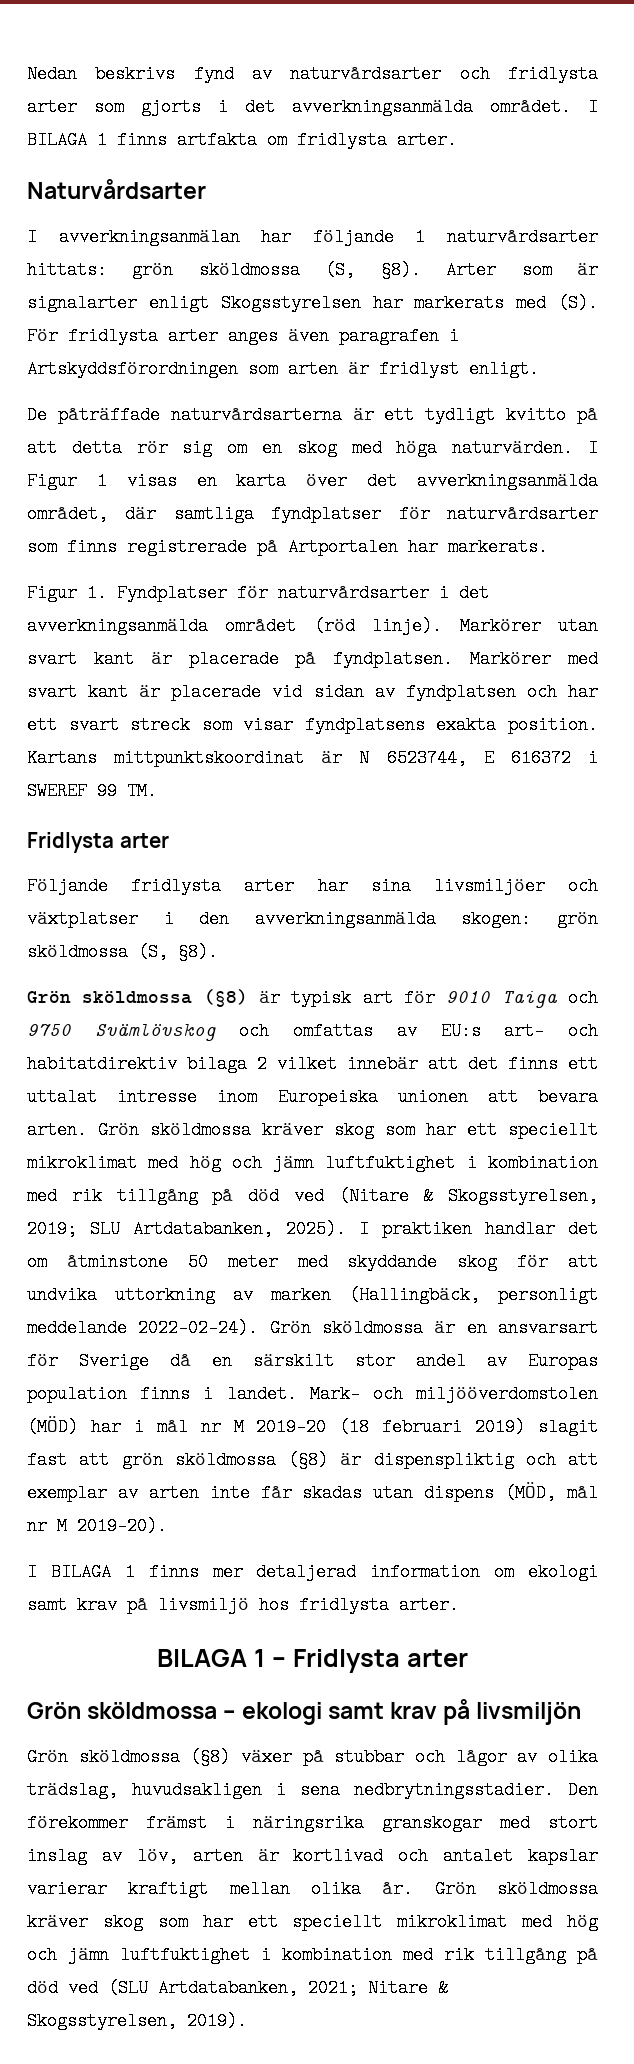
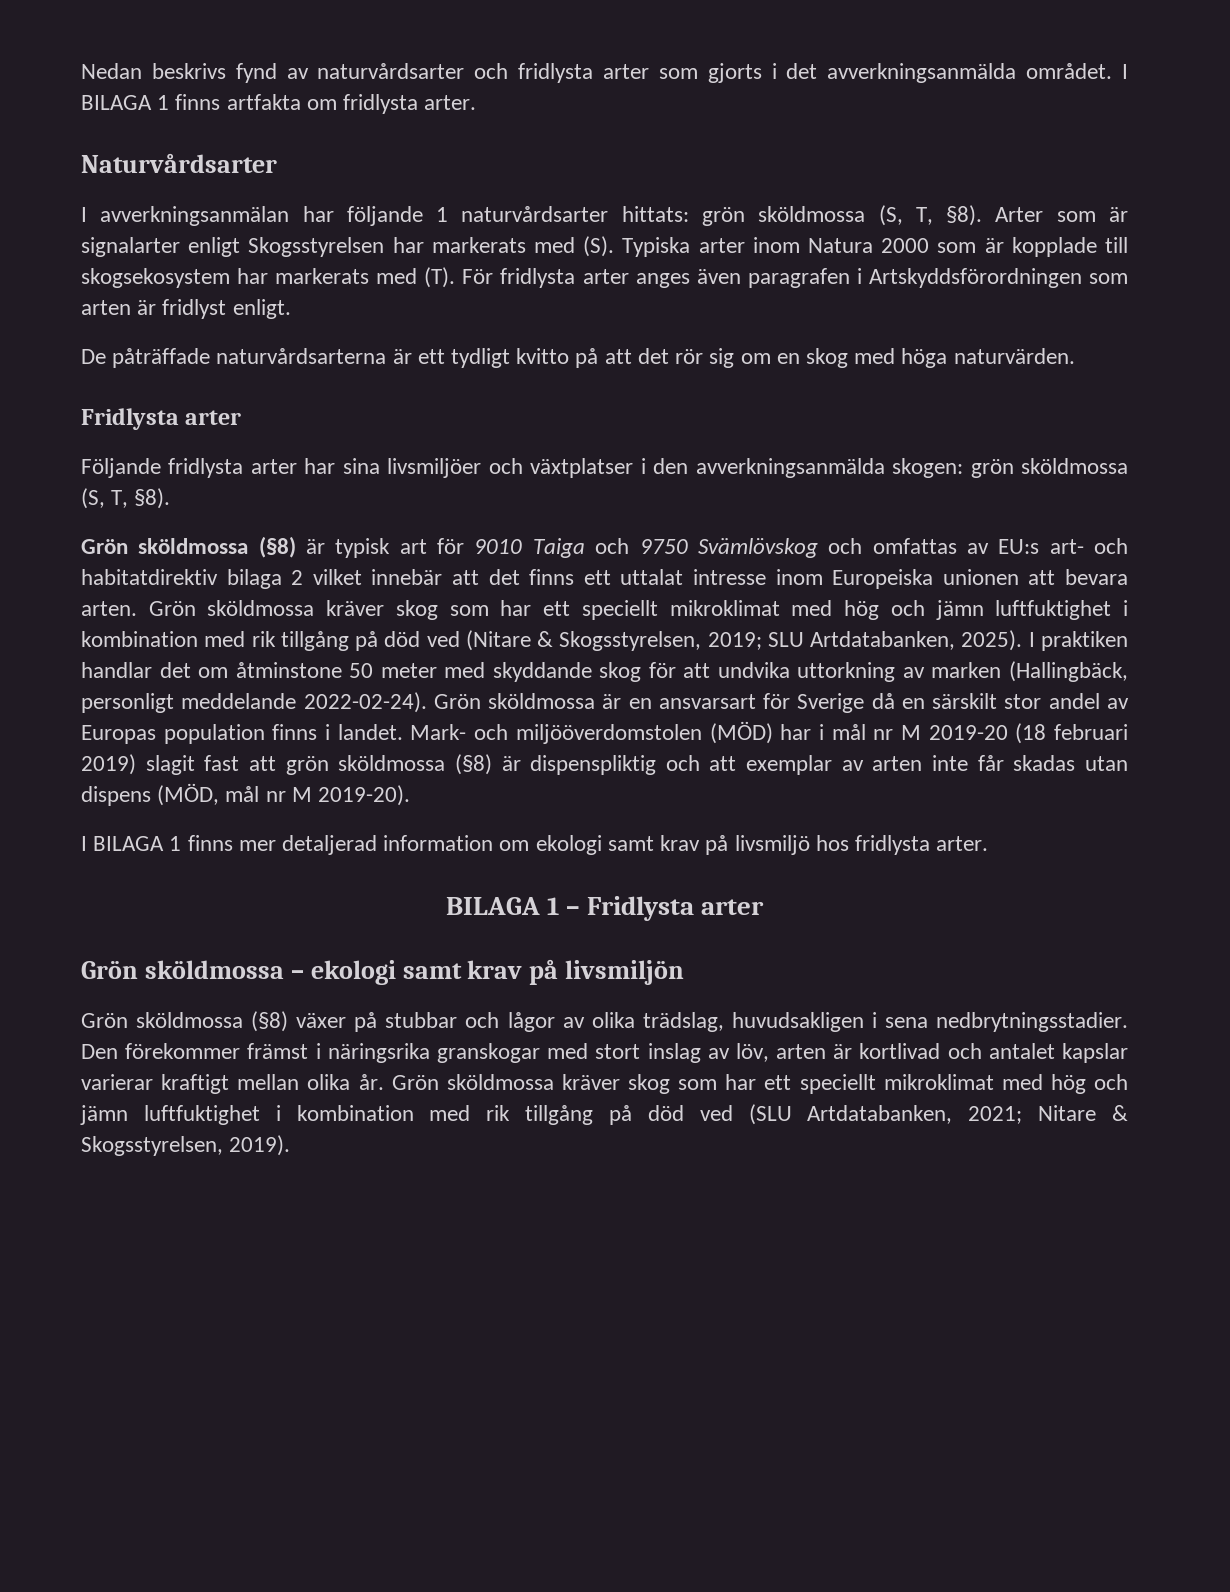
(356, 270) none -> [915,207,933,225] T,
(598, 303) none -> [622,237,1129,257] [81,267,456,288] Typiska arter inom Natura 2000 som är kopplade till skogsekosystem har markerats med (T).
[71,439,122,457] detta -> [637,348,669,364] det
[588,439,598,457] [27,472,598,490] [27,505,598,523] [27,538,548,556] [27,584,489,602] [27,617,598,635] [27,650,598,668] [27,683,598,701] [27,716,598,734] [27,749,598,767] [27,782,157,800] I Figur 1 visas en karta över det avverkningsanmälda området, där samtliga fyndplatser för naturvårdsarter som finns registrerade på Artportalen har markerats. // Figur 1. Fyndplatser för naturvårdsarter i det avverkningsanmälda området (röd linje). Markörer utan svart kant är placerade på fyndplatsen. Markörer med svart kant är placerade vid sidan av fyndplatsen och har ett svart streck som visar fyndplatsens exakta position. Kartans mittpunktskoordinat är N 6523744, E 616372 i SWEREF 99 TM. -> (1075, 356) none
(168, 952) none -> [111,490,129,508] T,

